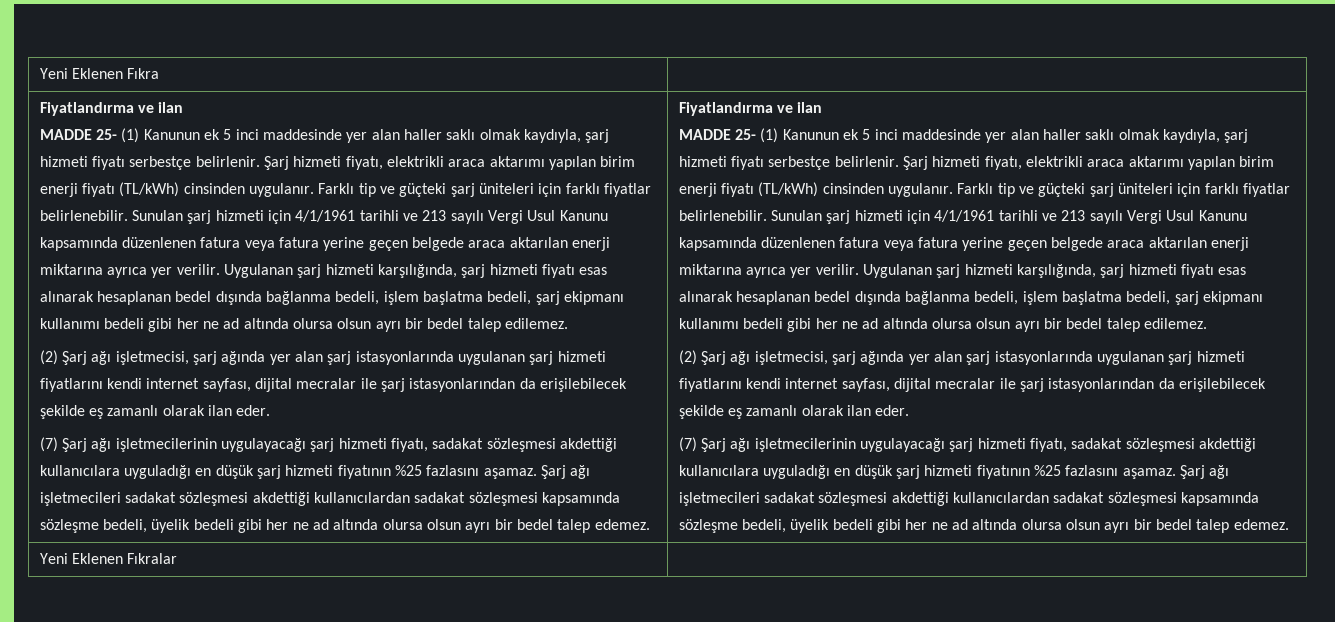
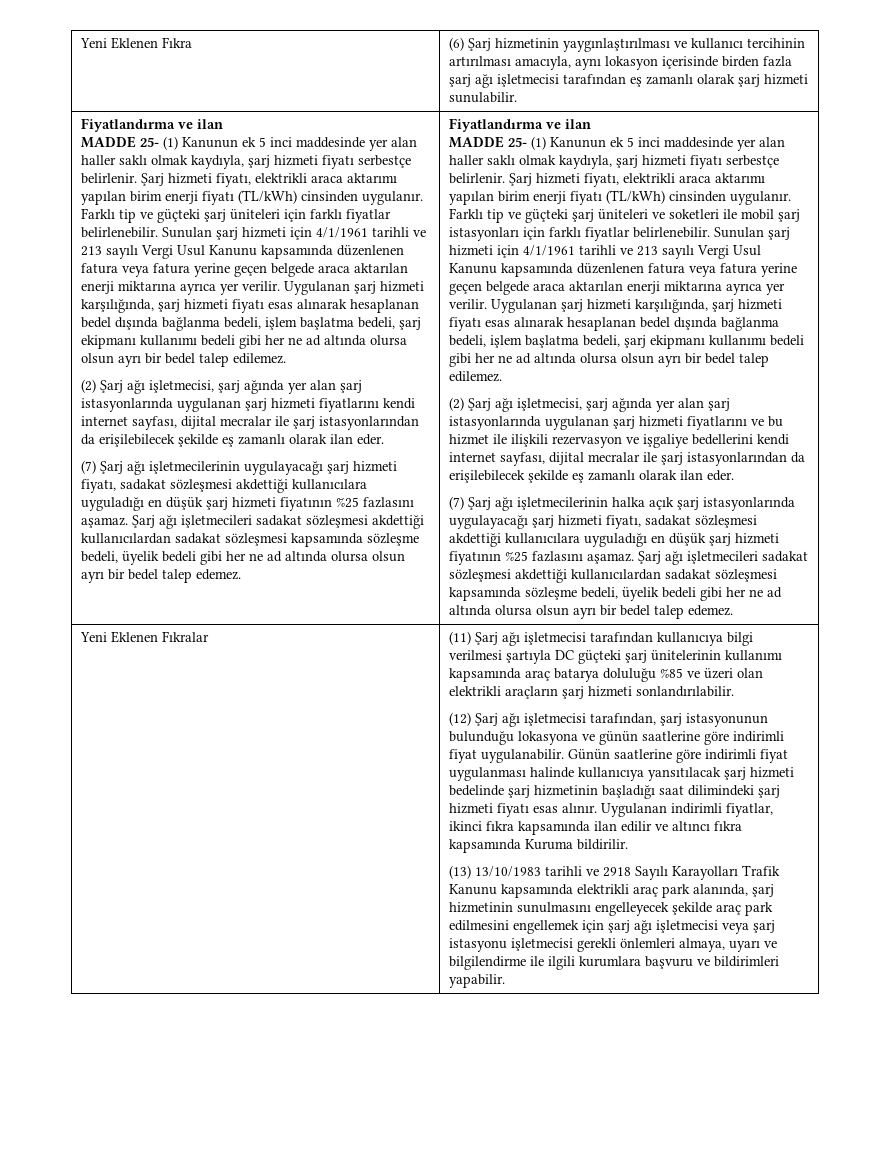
(160, 73) none -> [448,37,805,52] [448,56,792,70] [448,74,808,88] [448,92,517,103] (6) Şarj hizmetinin yaygınlaştırılması ve kullanıcı tercihinin artırılması amacıyla, aynı lokasyon içerisinde birden fazla şarj ağı işletmecisi tarafından eş zamanlı olarak şarj hizmeti sunulabilir.
(1173, 188) none -> [651,209,800,222] [448,227,519,241] ve soketleri ile mobil şarj istasyonları
(742, 385) none -> [750,416,783,427] [448,434,753,448] ve bu hizmet ile ilişkili rezervasyon ve işgaliye bedellerini
(856, 445) none -> [611,497,795,511] halka açık şarj istasyonlarında
(178, 558) none -> [448,631,753,646] [448,650,782,664] [448,668,763,682] [448,686,734,699] [448,712,768,727] [448,731,784,745] [448,749,788,763] [448,767,794,781] [448,785,780,799] [448,803,773,817] [448,821,742,835] [448,839,628,853] [448,865,780,880] [448,884,774,898] [448,902,773,916] [448,920,775,934] [448,938,777,952] [448,956,779,970] [448,974,505,988] (11) Şarj ağı işletmecisi tarafından kullanıcıya bilgi verilmesi şartıyla DC güçteki şarj ünitelerinin kullanımı kapsamında araç batarya doluluğu %85 ve üzeri olan elektrikli araçların şarj hizmeti sonlandırılabilir. // (12) Şarj ağı işletmecisi tarafından, şarj istasyonunun bulunduğu lokasyona ve günün saatlerine göre indirimli fiyat uygulanabilir. Günün saatlerine göre indirimli fiyat uygulanması halinde kullanıcıya yansıtılacak şarj hizmeti bedelinde şarj hizmetinin başladığı saat dilimindeki şarj hizmeti fiyatı esas alınır. Uygulanan indirimli fiyatlar, ikinci fıkra kapsamında ilan edilir ve altıncı fıkra kapsamında Kuruma bildirilir. // (13) 13/10/1983 tarihli ve 2918 Sayılı Karayolları Trafik Kanunu kapsamında elektrikli araç park alanında, şarj hizmetinin sunulmasını engelleyecek şekilde araç park edilmesini engellemek için şarj ağı işletmecisi veya şarj istasyonu işletmecisi gerekli önlemleri almaya, uyarı ve bilgilendirme ile ilgili kurumlara başvuru ve bildirimleri yapabilir.

